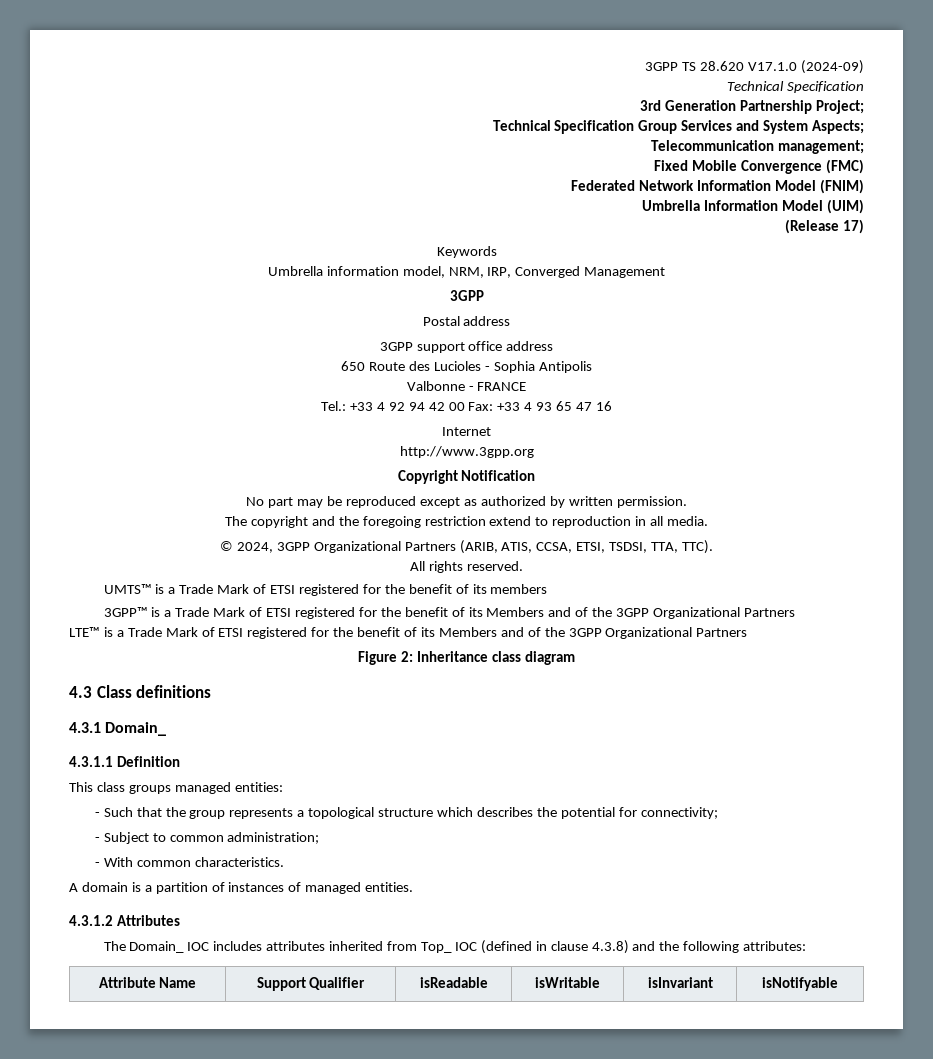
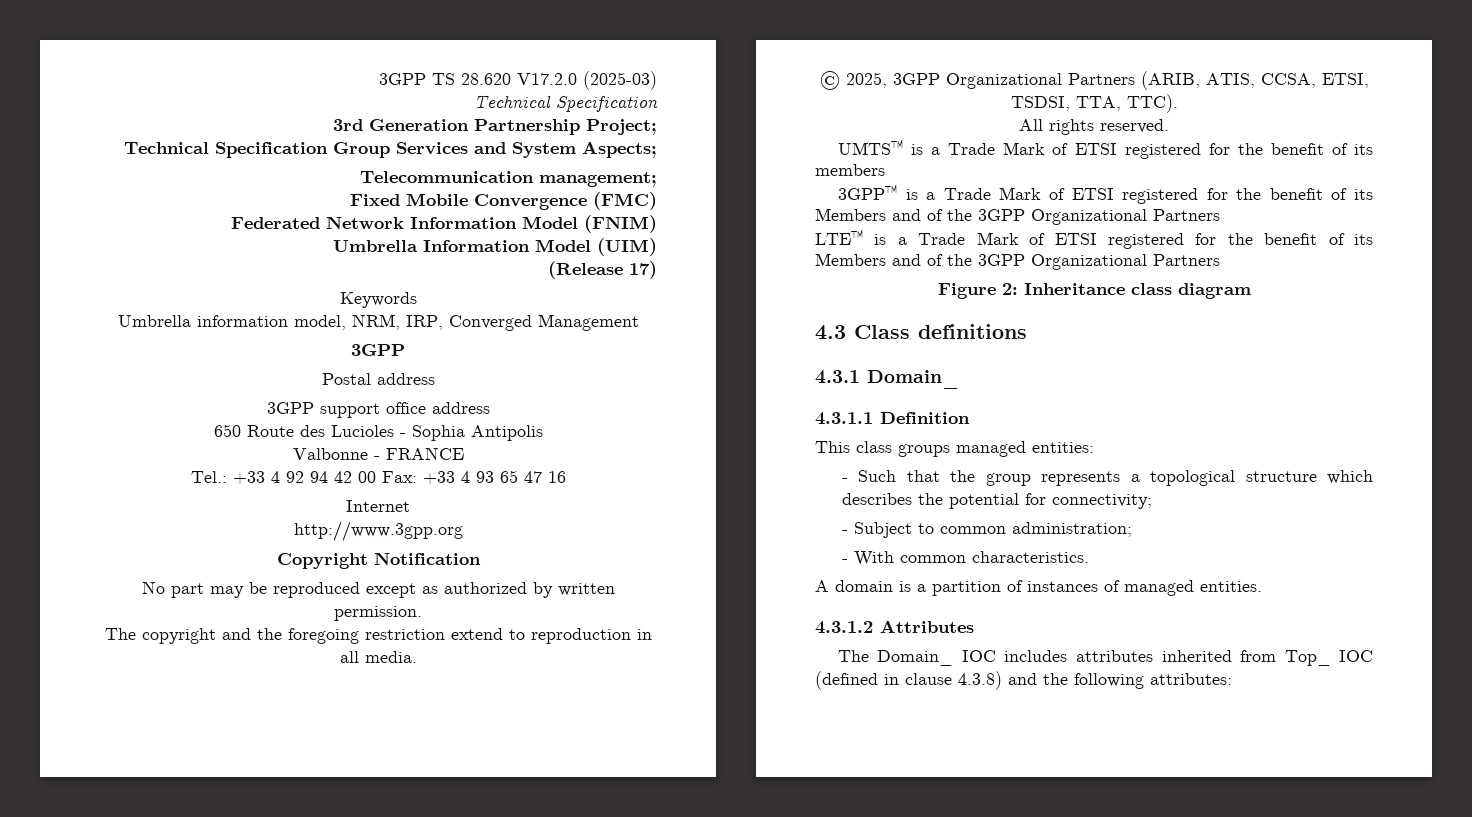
[748,60,864,74] V17.1.0 (2024-09) -> [517,71,657,90] V17.2.0 (2025-03)
[236,542,273,553] 2024, -> [845,72,887,88] 2025,
[98,977,197,988] [256,977,366,991] [419,977,488,988] [535,977,600,988] [647,977,713,988] [762,977,838,991] // Attribute Name | Support Qualifier | isReadable | isWritable | isInvariant | isNotifyable -> (1232, 679) none

